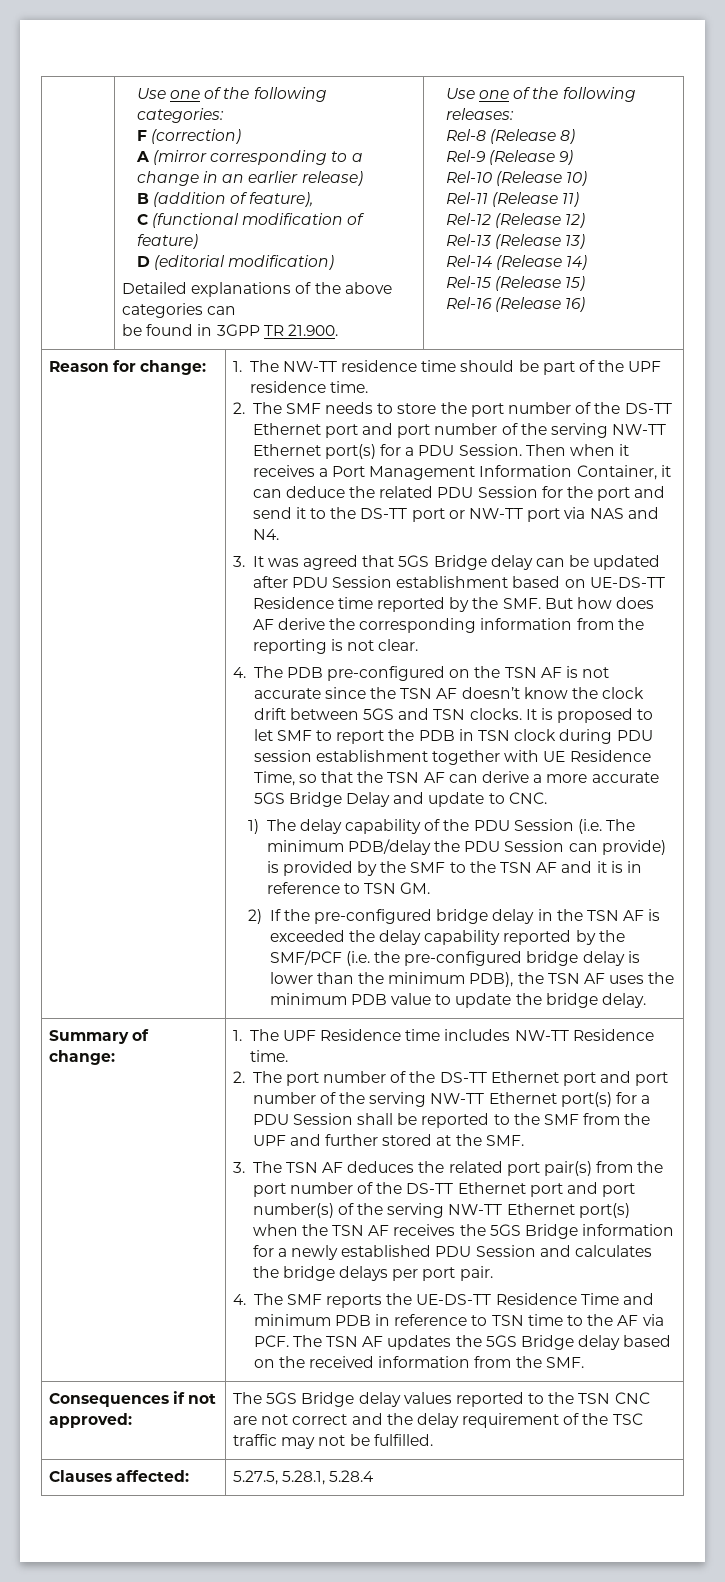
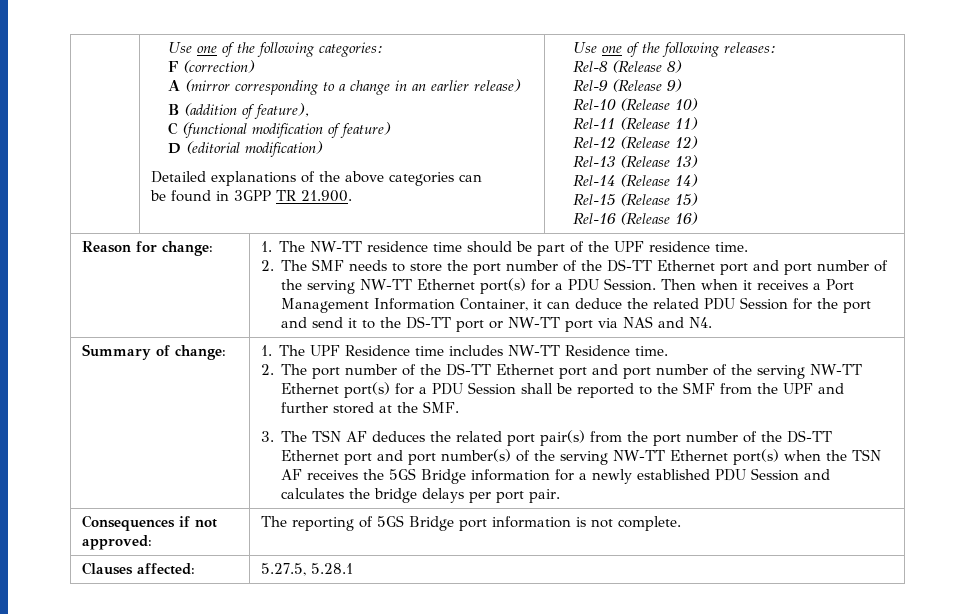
[232,555,661,570] [252,576,665,588] [252,597,655,612] [252,618,644,633] [252,639,419,654] [232,666,610,681] [253,687,645,699] [253,708,654,723] [253,729,653,744] [253,750,651,765] [253,771,659,786] [253,792,547,807] [247,819,636,834] [266,839,666,855] [266,861,642,876] [266,882,431,894] [247,909,661,924] [269,930,625,945] [269,950,640,966] [269,972,675,987] [269,993,646,1008] // 3. It was agreed that 5GS Bridge delay can be updated after PDU Session establishment based on UE-DS-TT Residence time reported by the SMF. But how does AF derive the corresponding information from the reporting is not clear. // 4. The PDB pre-configured on the TSN AF is not accurate since the TSN AF doesn’t know the clock drift between 5GS and TSN clocks. It is proposed to let SMF to report the PDB in TSN clock during PDU session establishment together with UE Residence Time, so that the TSN AF can derive a more accurate 5GS Bridge Delay and update to CNC. // 1) The delay capability of the PDU Session (i.e. The minimum PDB/delay the PDU Session can provide) is provided by the SMF to the TSN AF and it is in reference to TSN GM. // 2) If the pre-configured bridge delay in the TSN AF is exceeded the delay capability reported by the SMF/PCF (i.e. the pre-configured bridge delay is lower than the minimum PDB), the TSN AF uses the minimum PDB value to update the bridge delay. -> (713, 322) none
[232,1293,655,1308] [253,1314,664,1326] [253,1335,672,1350] [253,1356,584,1368] // 4. The SMF reports the UE-DS-TT Residence Time and minimum PDB in reference to TSN time to the AF via PCF. The TSN AF updates the 5GS Bridge delay based on the received information from the SMF. -> (561, 496) none
[266,1392,650,1407] [232,1413,643,1428] [232,1434,433,1449] 5GS Bridge delay values reported to the TSN CNC are not correct and the delay requirement of the TSC traffic may not be fulfilled. -> [291,515,681,531] reporting of 5GS Bridge port information is not complete.
[282,1470,375,1485] 5.28.1, 5.28.4 -> [310,563,353,574] 5.28.1

